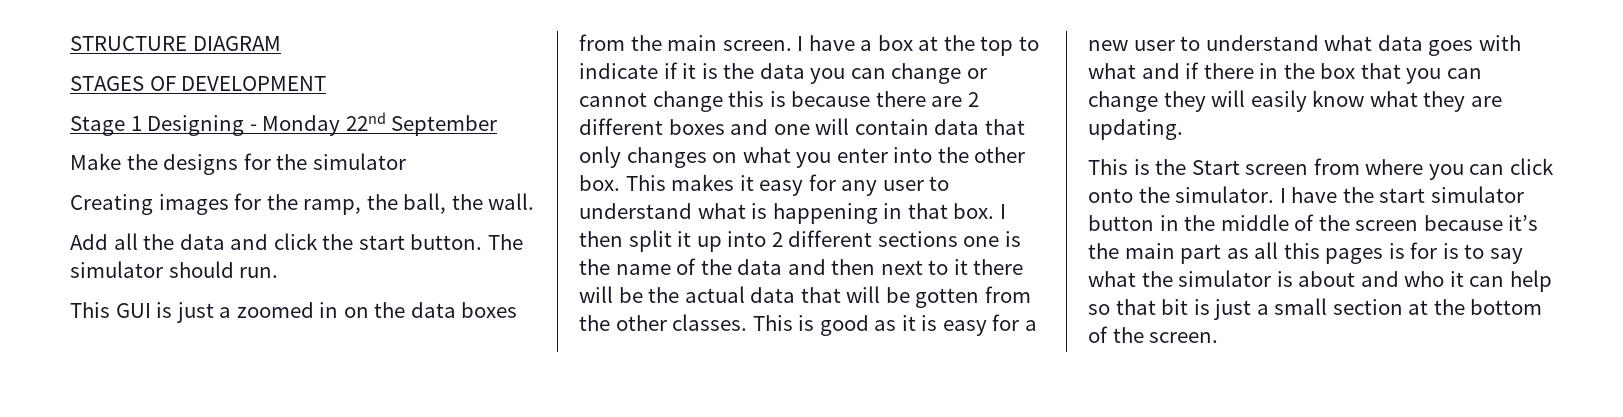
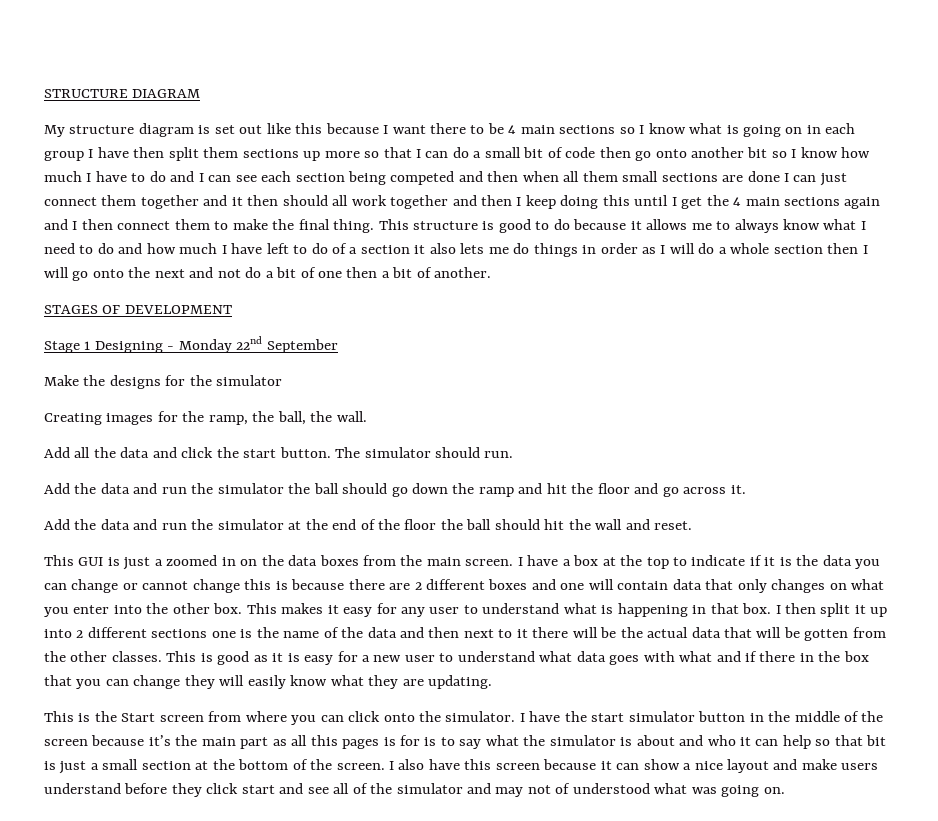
(281, 43) none -> [44,123,856,137] [44,147,871,161] [44,171,847,186] [44,195,881,209] [44,219,866,233] [44,243,868,257] [44,267,492,281] // My structure diagram is set out like this because I want there to be 4 main sections so I know what is going on in each group I have then split them sections up more so that I can do a small bit of code then go onto another bit so I know how much I have to do and I can see each section being competed and then when all them small sections are done I can just connect them together and it then should all work together and then I keep doing this until I get the 4 main sections again and I then connect them to make the final thing. This structure is good to do because it allows me to always know what I need to do and how much I have left to do of a section it also lets me do things in order as I will do a whole section then I will go onto the next and not do a bit of one then a bit of another.
(279, 272) none -> [44,483,746,497] [44,519,693,530] // Add the data and run the simulator the ball should go down the ramp and hit the floor and go across it. // Add the data and run the simulator at the end of the floor the ball should hit the wall and reset.
(1219, 337) none -> [389,759,879,773] [44,783,785,797] I also have this screen because it can show a nice layout and make users understand before they click start and see all of the simulator and may not of understood what was going on.

